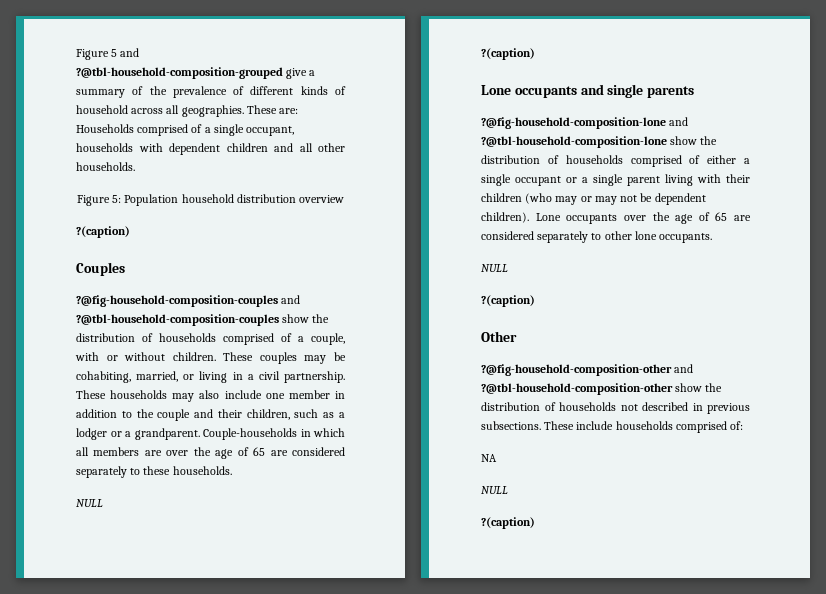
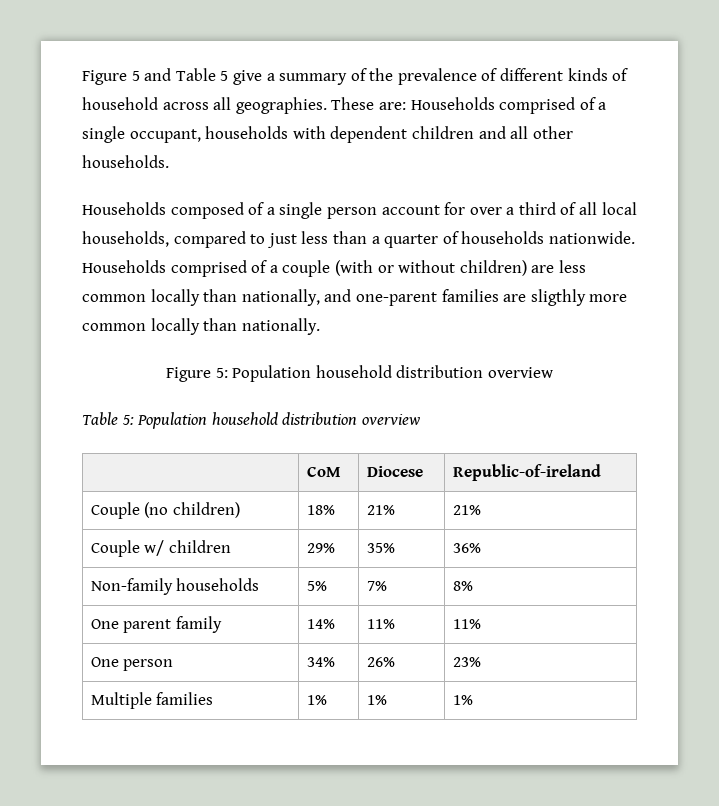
[76,67,283,79] ?@tbl-household-composition-grouped -> [175,68,229,81] Table 5
(135, 166) none -> [82,202,637,219] [82,231,635,248] [82,260,586,277] [82,289,628,306] [82,318,320,335] // Households composed of a single person account for over a third of all local households, compared to just less than a quarter of households nationwide. Households comprised of a couple (with or without children) are less common locally than nationally, and one-parent families are sligthly more common locally than nationally.
[76,226,130,238] [76,262,125,276] [76,295,301,307] [76,314,330,326] [76,333,345,345] [75,352,347,364] [76,371,345,383] [76,390,345,402] [76,409,345,421] [76,428,345,440] [76,447,345,459] [76,466,232,478] [76,499,103,507] [481,48,535,60] [481,84,695,98] [481,117,689,129] [481,136,718,148] [481,155,750,167] [481,174,750,186] [481,193,706,205] [481,212,751,224] [481,231,713,243] [481,264,508,272] [481,295,535,307] [481,331,517,342] [481,364,694,376] [481,383,723,395] [481,402,750,414] [481,421,744,433] [481,454,497,462] [481,486,508,494] [481,517,535,529] ?(caption) // Couples // ?@fig-household-composition-couples and ?@tbl-household-composition-couples show the distribution of households comprised of a couple, with or without children. These couples may be cohabiting, married, or living in a civil partnership. These households may also include one member in addition to the couple and their children, such as a lodger or a grandparent. Couple-households in which all members are over the age of 65 are considered separately to these households. // NULL // ?(caption) // Lone occupants and single parents // ?@fig-household-composition-lone and ?@tbl-household-composition-lone show the distribution of households comprised of either a single occupant or a single parent living with their children (who may or may not be dependent children). Lone occupants over the age of 65 are considered separately to other lone occupants. // NULL // ?(caption) // Other // ?@fig-household-composition-other and ?@tbl-household-composition-other show the distribution of households not described in previous subsections. These include households comprised of: // NA // NULL // ?(caption) -> [82,412,420,429] [306,466,341,477] [366,466,423,477] [452,464,601,481] [90,502,240,519] [306,505,335,515] [366,505,395,515] [452,505,481,515] [90,540,231,557] [306,543,335,553] [366,543,395,553] [452,543,481,553] [90,578,260,595] [306,581,327,591] [366,581,387,591] [452,581,473,591] [90,616,222,633] [306,619,335,629] [366,619,395,629] [452,619,481,629] [90,657,174,671] [306,657,335,667] [366,657,395,667] [452,657,481,667] [90,692,214,709] [306,695,327,705] [366,695,387,705] [452,695,473,705] Table 5: Population household distribution overview // | CoM | Diocese | Republic-of-ireland // Couple (no children) | 18% | 21% | 21% // Couple w/ children | 29% | 35% | 36% // Non-family households | 5% | 7% | 8% // One parent family | 14% | 11% | 11% // One person | 34% | 26% | 23% // Multiple families | 1% | 1% | 1%

